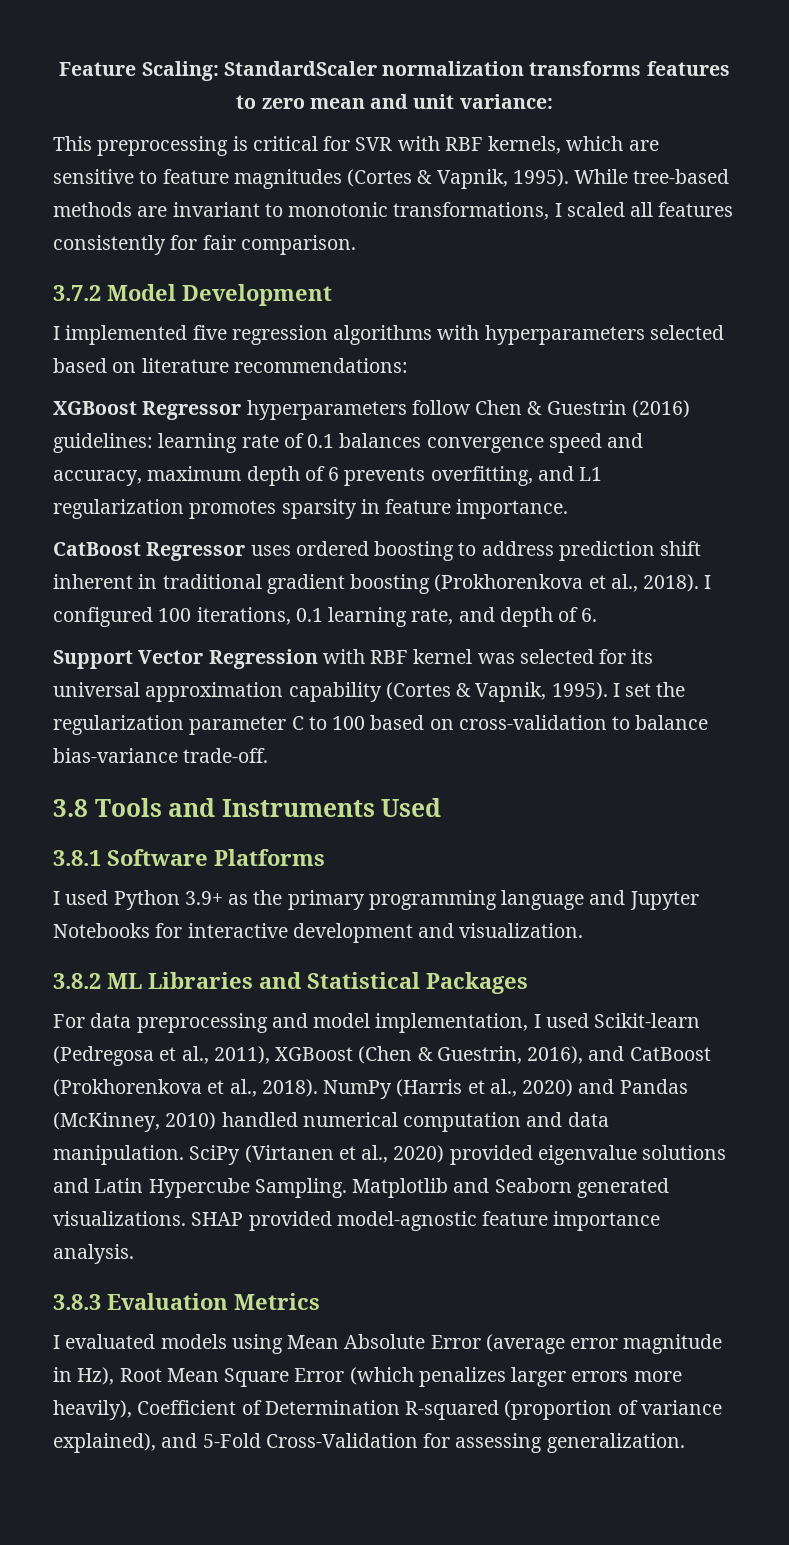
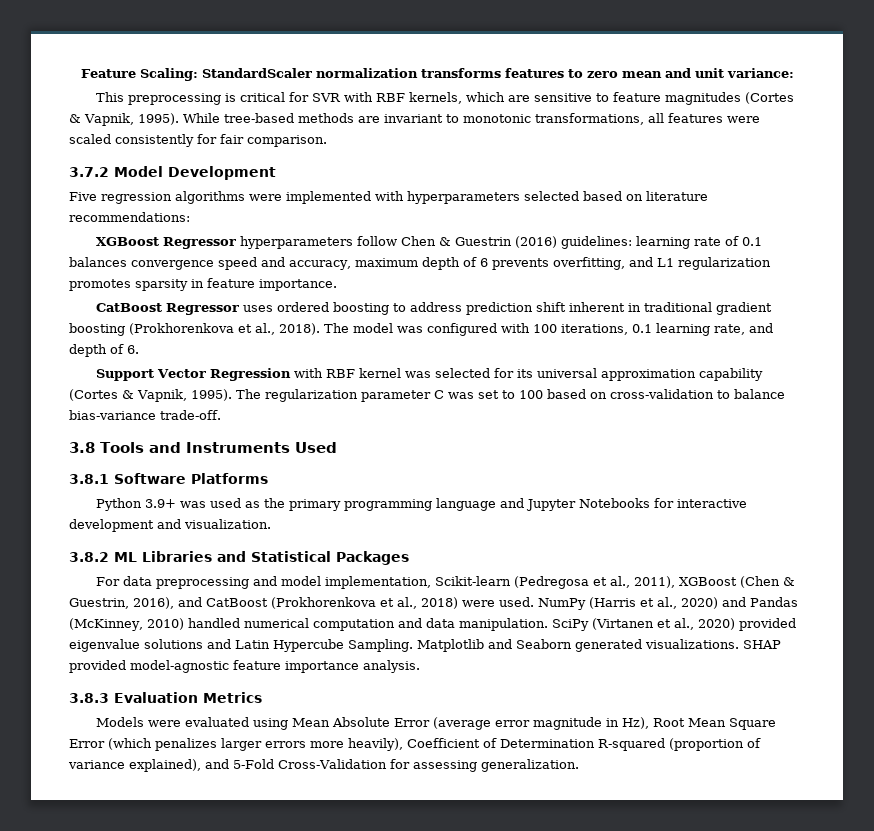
[554,202,734,217] I scaled all features -> [647,113,760,123] [69,134,111,144] all features were scaled
[53,325,433,345] I implemented five regression algorithms -> [69,191,371,204] Five regression algorithms were implemented
[704,575,712,589] [53,607,153,627] I configured -> [324,323,530,336] The model was configured with
[612,682,686,697] I set the -> [235,389,261,399] The
(304, 723) none -> [447,390,499,399] was set
[53,890,223,910] I used Python 3.9+ -> [95,498,241,511] Python 3.9+ was used
[533,1013,589,1028] I used -> (431, 582) none
[261,1079,318,1097] 2018). -> [421,597,534,609] 2018) were used.
[53,1334,227,1349] I evaluated models -> [95,717,249,727] Models were evaluated

